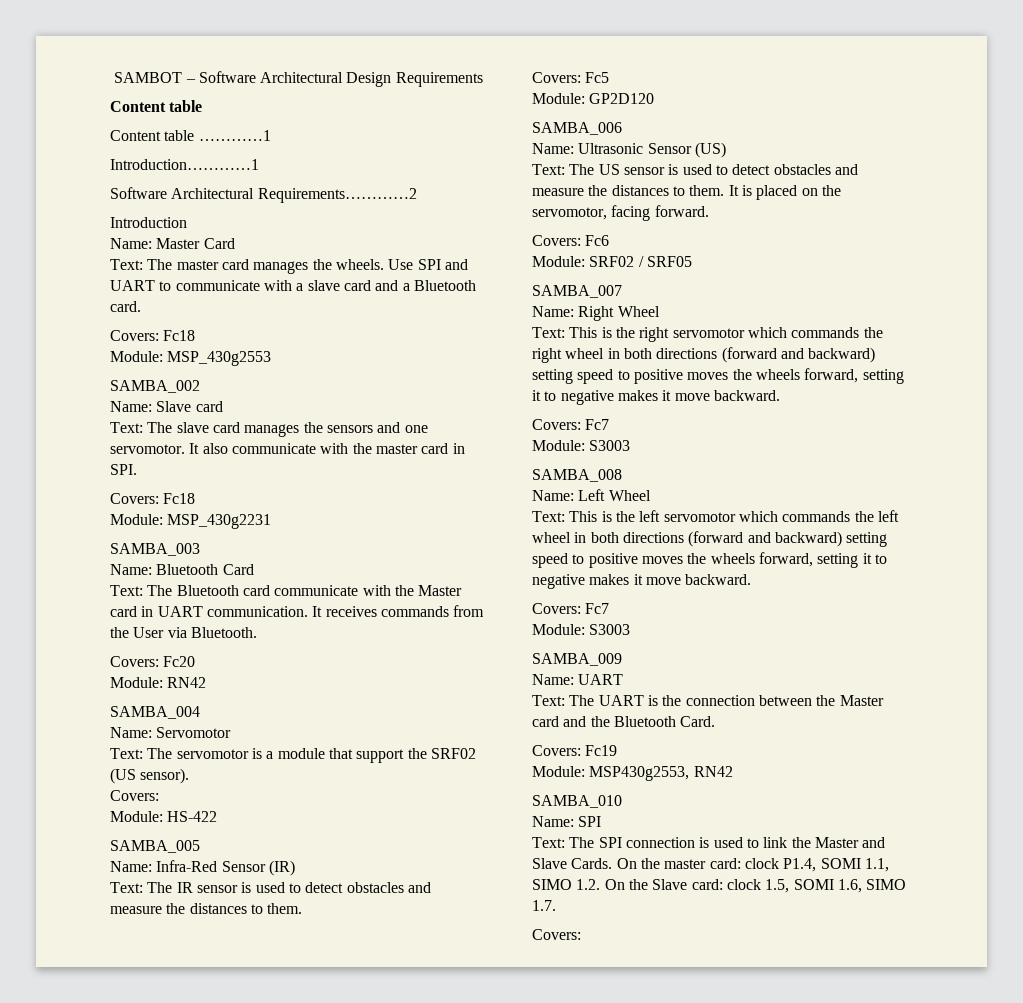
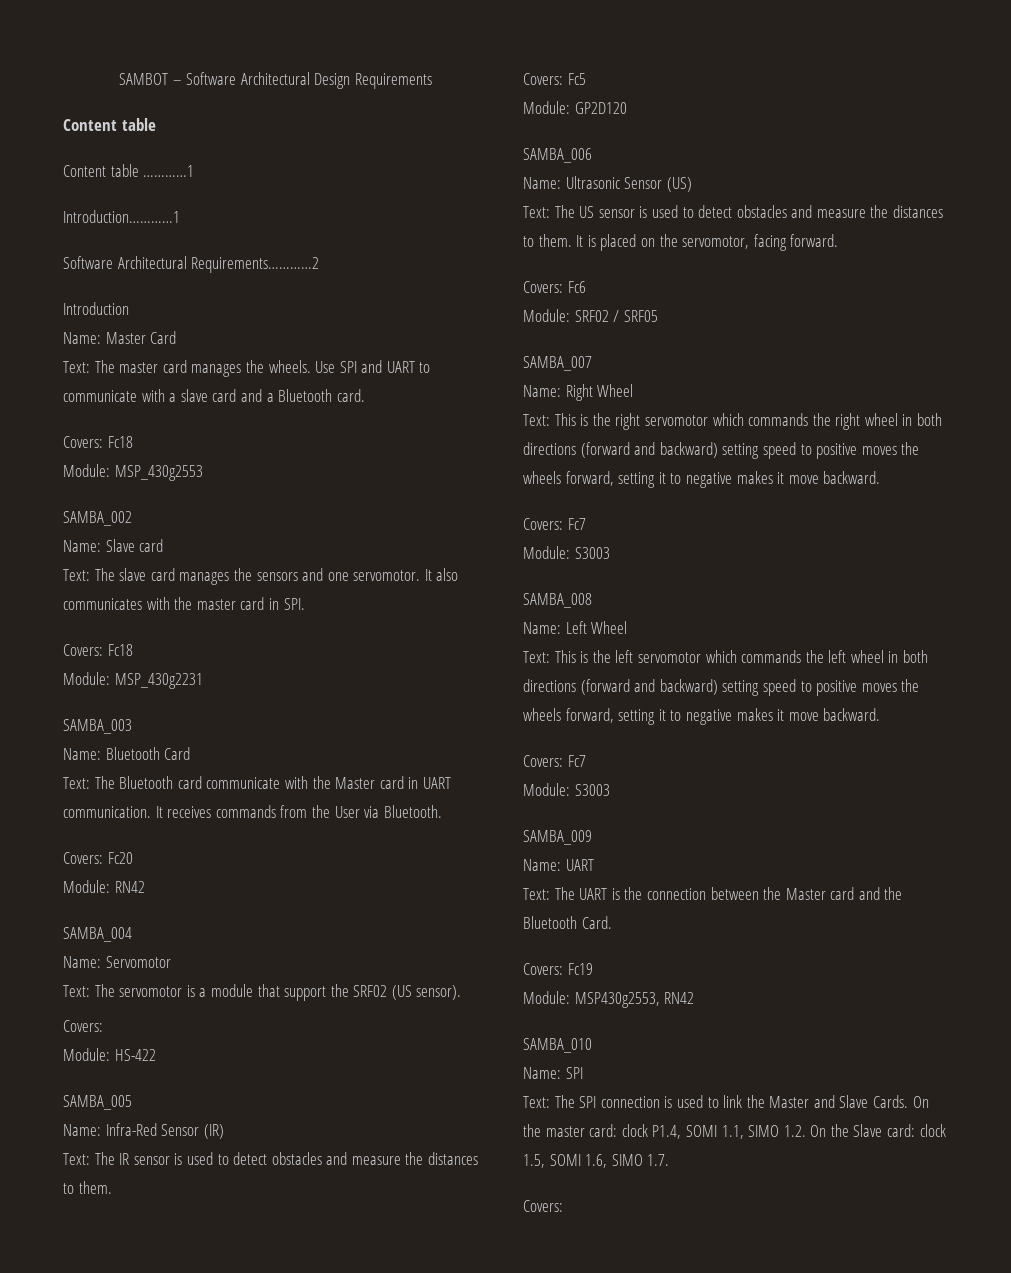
[231,443,316,454] communicate -> [63,598,142,610] communicates

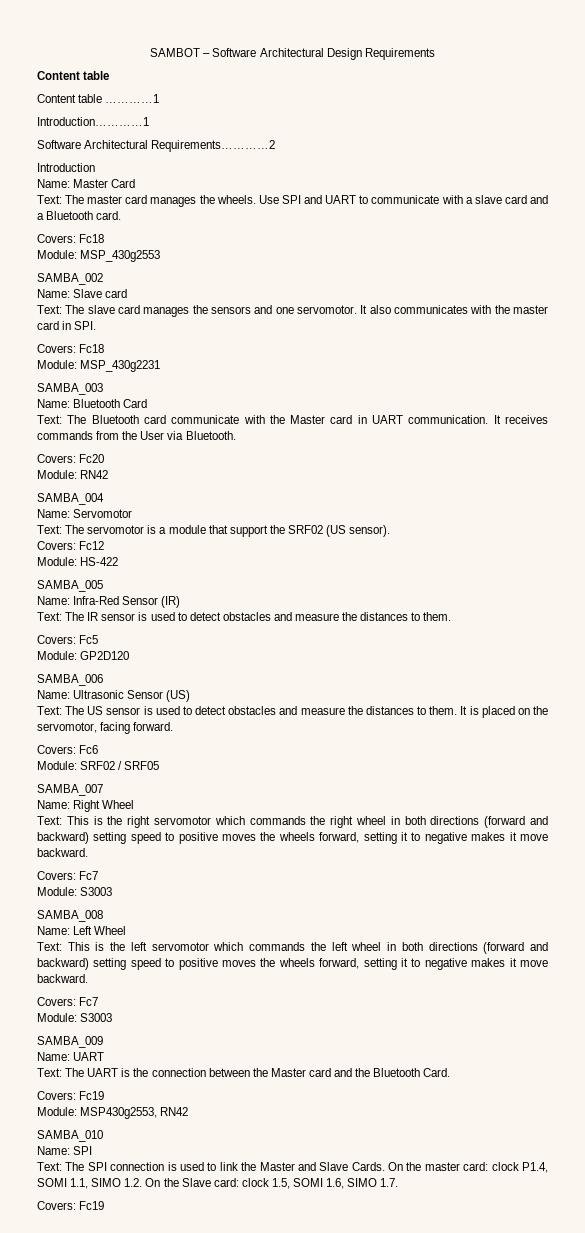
(103, 1026) none -> [79,541,105,550] Fc12
(563, 1206) none -> [79,1201,105,1210] Fc19

